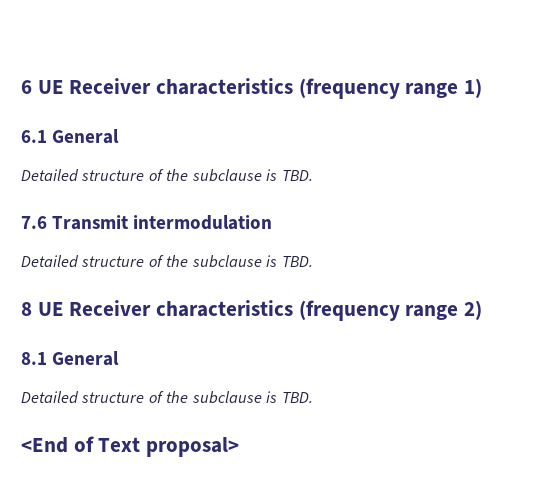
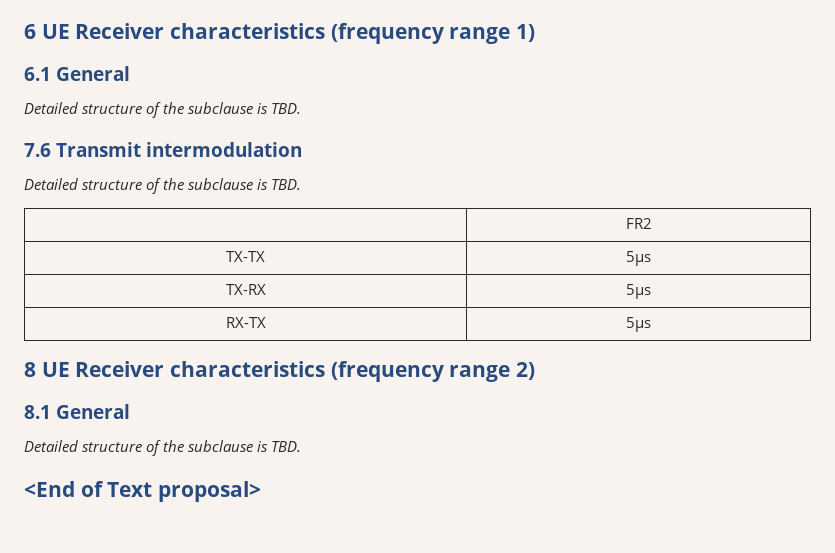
(313, 261) none -> [625,218,652,229] [226,251,265,262] [626,251,651,266] [225,284,266,295] [626,284,651,299] [225,317,266,328] [626,317,651,332] // | FR2 // TX-TX | 5µs // TX-RX | 5µs // RX-TX | 5µs

